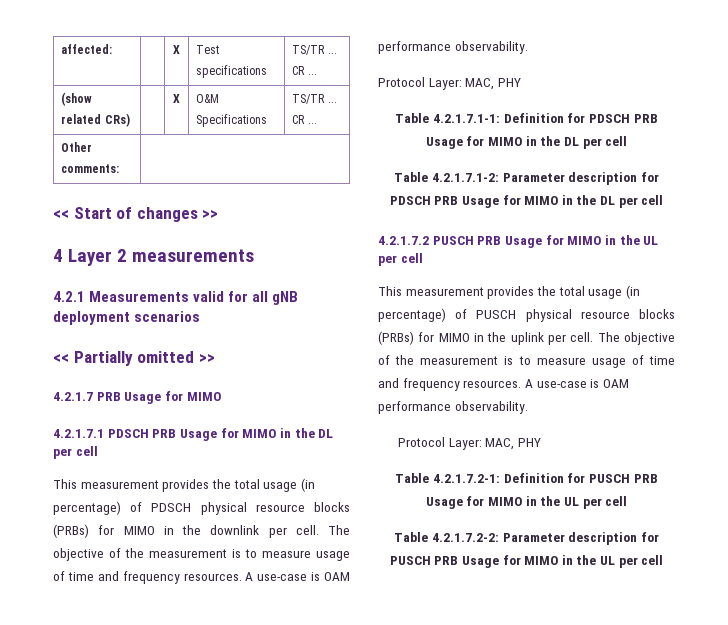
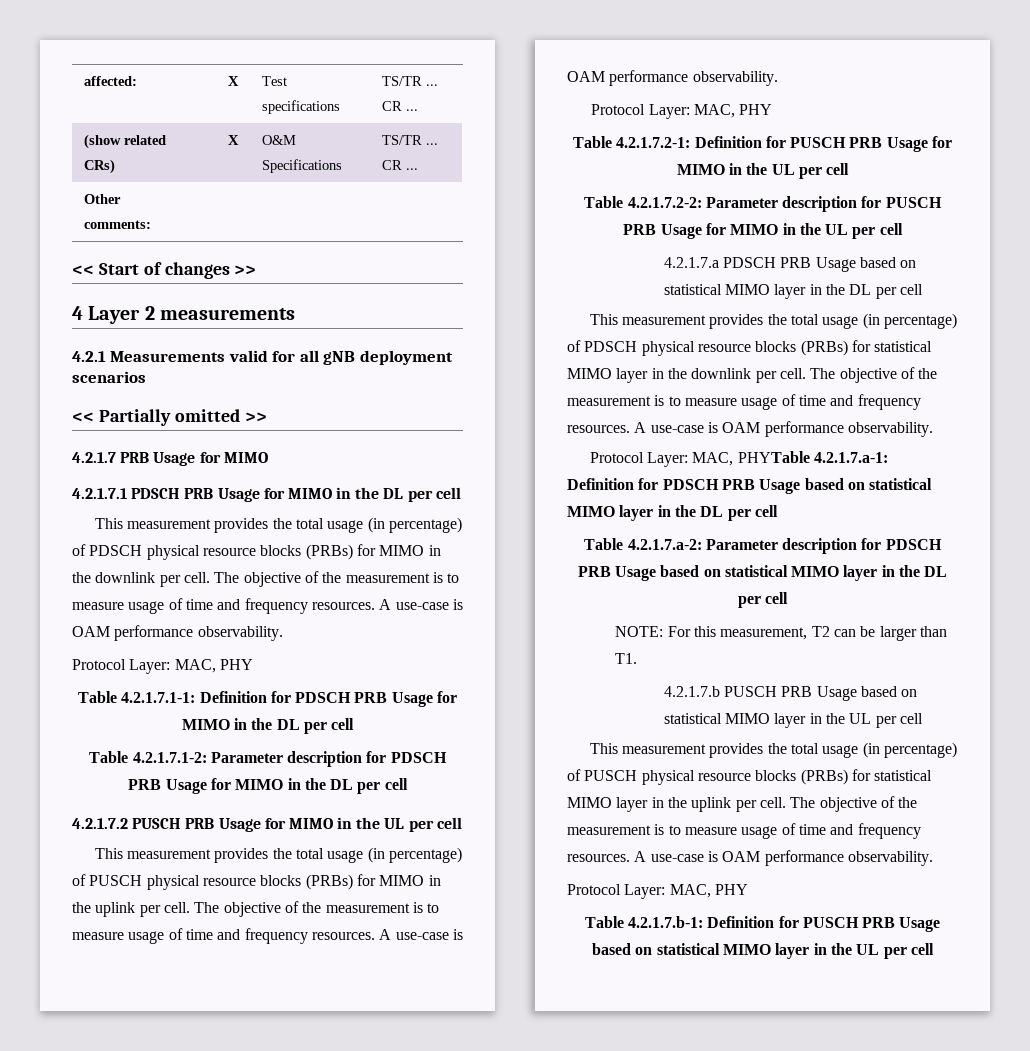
(664, 560) none -> [663,257,917,272] [663,284,923,299] [589,313,957,329] [567,340,933,356] [567,367,938,383] [567,394,921,410] [567,421,933,437] [589,451,889,467] [567,478,933,494] [567,505,778,521] [584,538,942,554] [577,565,948,581] [737,592,789,608] [615,626,947,641] [615,653,638,664] [663,686,918,701] [663,713,923,728] [589,742,957,758] [567,769,933,785] [567,796,918,812] [567,823,921,839] [567,850,933,866] [567,884,748,899] [584,916,941,932] [592,943,934,959] // 4.2.1.7.a PDSCH PRB Usage based on statistical MIMO layer in the DL per cell // This measurement provides the total usage (in percentage) of PDSCH physical resource blocks (PRBs) for statistical MIMO layer in the downlink per cell. The objective of the measurement is to measure usage of time and frequency resources. A use-case is OAM performance observability. // Protocol Layer: MAC, PHYTable 4.2.1.7.a-1: Definition for PDSCH PRB Usage based on statistical MIMO layer in the DL per cell // Table 4.2.1.7.a-2: Parameter description for PDSCH PRB Usage based on statistical MIMO layer in the DL per cell // NOTE: For this measurement, T2 can be larger than T1. // 4.2.1.7.b PUSCH PRB Usage based on statistical MIMO layer in the UL per cell // This measurement provides the total usage (in percentage) of PUSCH physical resource blocks (PRBs) for statistical MIMO layer in the uplink per cell. The objective of the measurement is to measure usage of time and frequency resources. A use-case is OAM performance observability. // Protocol Layer: MAC, PHY // Table 4.2.1.7.b-1: Definition for PUSCH PRB Usage based on statistical MIMO layer in the UL per cell

